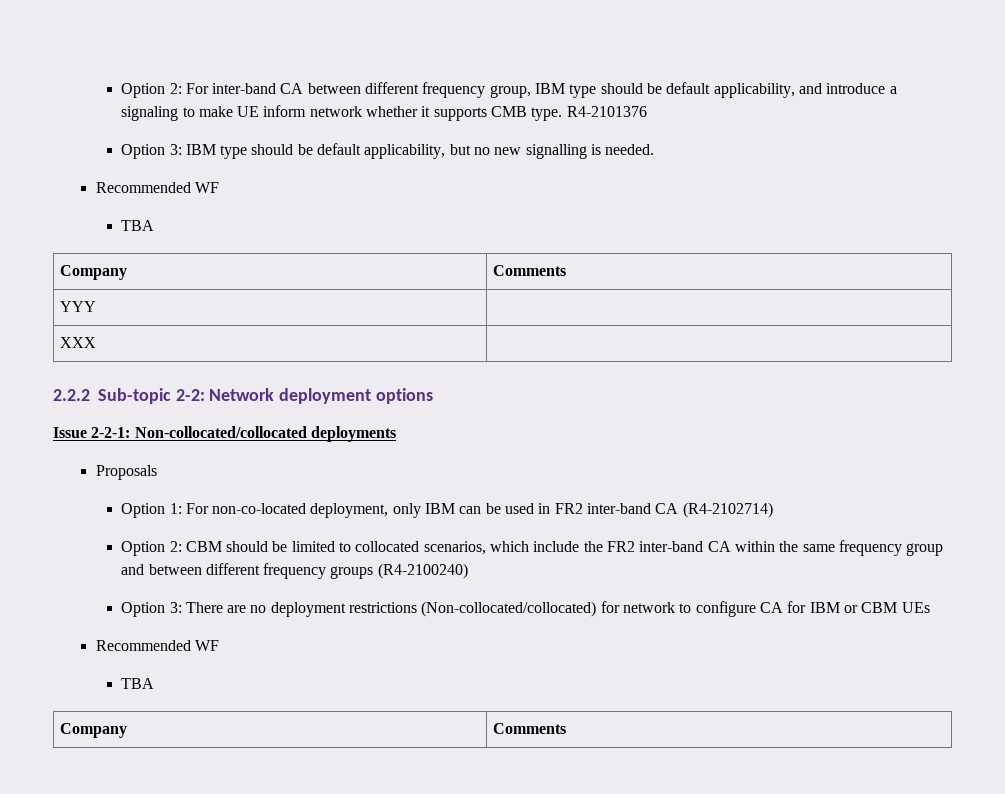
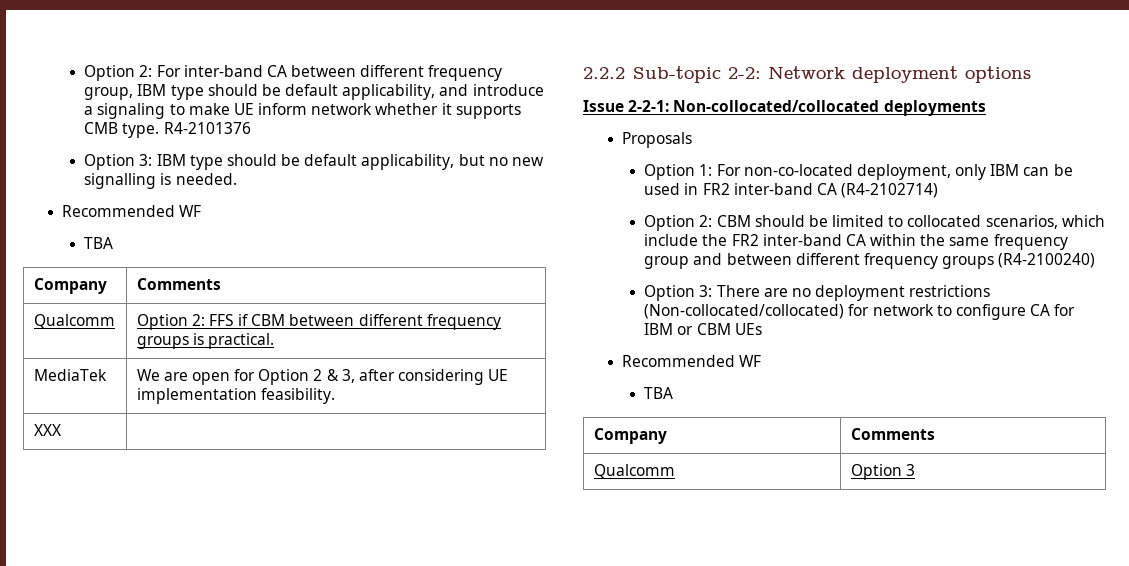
[59,301,96,312] YYY | -> [33,314,115,329] [136,314,501,330] [136,333,274,349] [33,369,107,381] [136,369,509,385] [136,388,335,404] Qualcomm | Option 2: FFS if CBM between different frequency groups is practical. // MediaTek | We are open for Option 2 & 3, after considering UE implementation feasibility.
(566, 728) none -> [593,464,675,479] [850,464,915,480] // Qualcomm | Option 3

